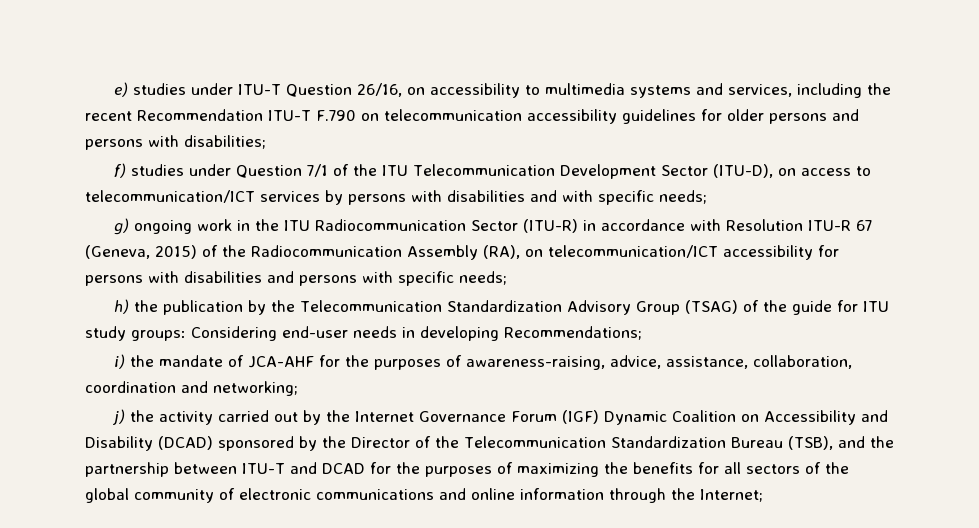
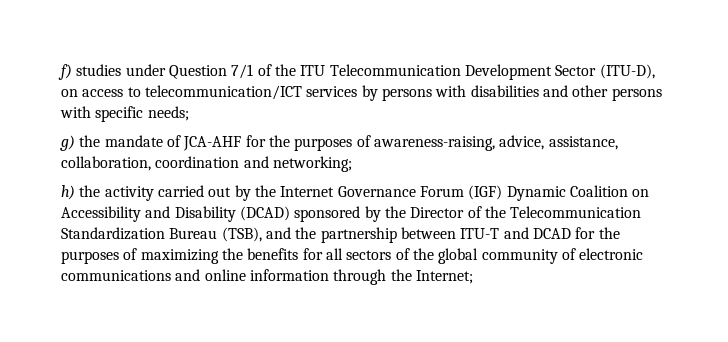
[114,82,892,98] [85,109,859,124] [85,135,266,150] e) studies under ITU-T Question 26/16, on accessibility to multimedia systems and services, including the recent Recommendation ITU-T F.790 on telecommunication accessibility guidelines for older persons and persons with disabilities; // -> (58, 72) none
(557, 196) none -> [572,85,662,101] other persons
[134,219,873,234] [85,245,839,260] [85,271,507,286] [114,299,890,315] [85,326,642,341] [114,354,126,369] ongoing work in the ITU Radiocommunication Sector (ITU-R) in accordance with Resolution ITU-R 67 (Geneva, 2015) of the Radiocommunication Assembly (RA), on telecommunication/ICT accessibility for persons with disabilities and persons with specific needs; // h) the publication by the Telecommunication Standardization Advisory Group (TSAG) of the guide for ITU study groups: Considering end-user needs in developing Recommendations; // i) -> (75, 143) none
[113,409,126,425] j) -> [61,185,75,200] h)

